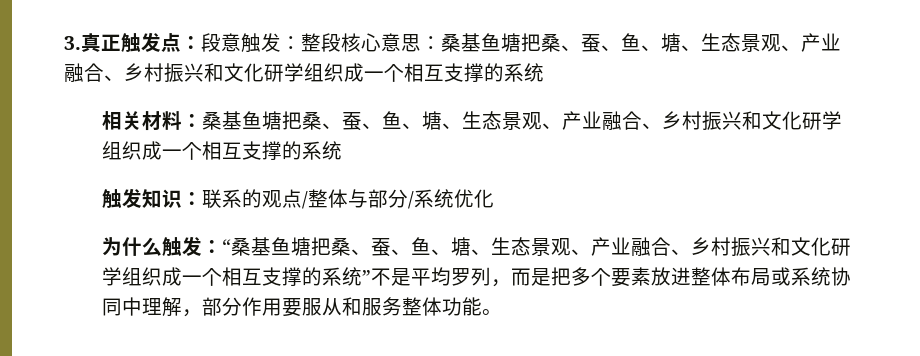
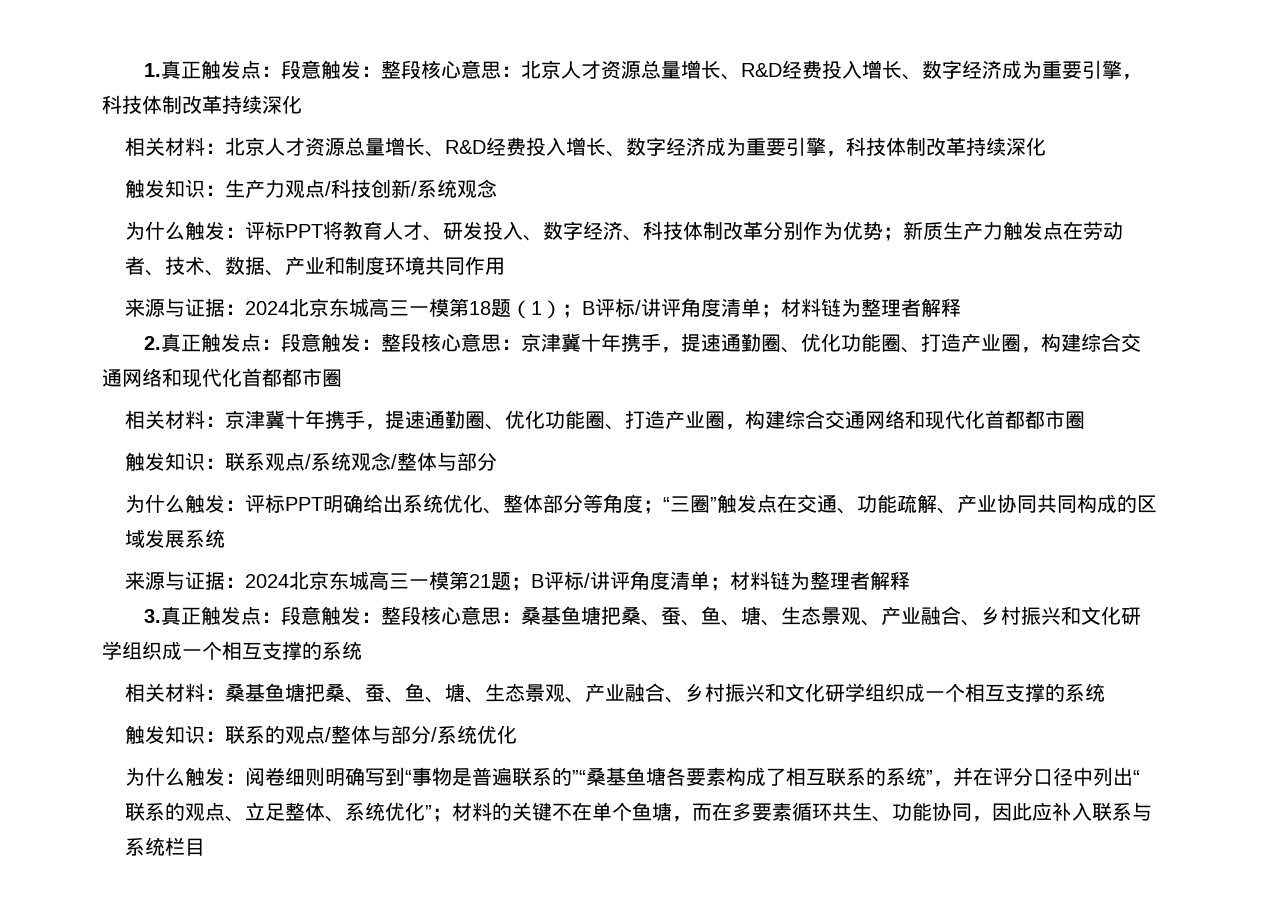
(64, 43) none -> [144,60,1143,80] [102,95,302,114] [125,137,1047,157] [125,179,498,198] [125,221,1124,241] [125,256,506,276] [125,298,962,319] [144,333,1142,353] [102,368,342,388] [125,410,1086,430] [125,452,498,471] [125,494,1158,514] [125,529,226,548] [125,571,911,591] 1.真正触发点：段意触发：整段核心意思：北京人才资源总量增长、R&D经费投入增长、数字经济成为重要引擎，科技体制改革持续深化 // 相关材料：北京人才资源总量增长、R&D经费投入增长、数字经济成为重要引擎，科技体制改革持续深化 // 触发知识：生产力观点/科技创新/系统观念 // 为什么触发：评标PPT将教育人才、研发投入、数字经济、科技体制改革分别作为优势；新质生产力触发点在劳动者、技术、数据、产业和制度环境共同作用 // 来源与证据：2024北京东城高三一模第18题（1）；B评标/讲评角度清单；材料链为整理者解释 // 2.真正触发点：段意触发：整段核心意思：京津冀十年携手，提速通勤圈、优化功能圈、打造产业圈，构建综合交通网络和现代化首都都市圈 // 相关材料：京津冀十年携手，提速通勤圈、优化功能圈、打造产业圈，构建综合交通网络和现代化首都都市圈 // 触发知识：联系观点/系统观念/整体与部分 // 为什么触发：评标PPT明确给出系统优化、整体部分等角度；“三圈”触发点在交通、功能疏解、产业协同共同构成的区域发展系统 // 来源与证据：2024北京东城高三一模第21题；B评标/讲评角度清单；材料链为整理者解释 //
[221,237,851,257] [101,267,851,287] [101,297,502,317] “桑基鱼塘把桑、蚕、鱼、塘、生态景观、产业融合、乡村振兴和文化研学组织成一个相互支撑的系统”不是平均罗列，而是把多个要素放进整体布局或系统协同中理解，部分作用要服从和服务整体功能。 -> [245,767,1141,787] [125,802,1153,822] [125,837,206,856] 阅卷细则明确写到“事物是普遍联系的”“桑基鱼塘各要素构成了相互联系的系统”，并在评分口径中列出“联系的观点、立足整体、系统优化”；材料的关键不在单个鱼塘，而在多要素循环共生、功能协同，因此应补入联系与系统栏目

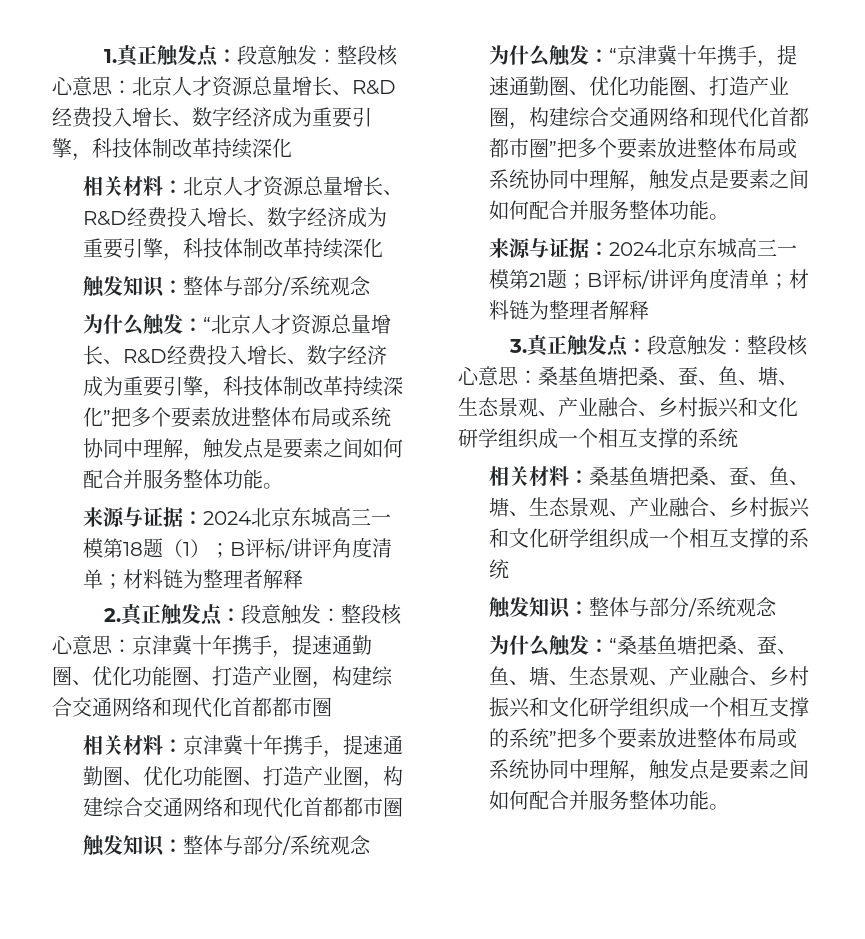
[225,179,498,198] [125,221,1124,241] [125,256,506,276] 生产力观点/科技创新/系统观念 // 为什么触发：评标PPT将教育人才、研发投入、数字经济、科技体制改革分别作为优势；新质生产力触发点在劳动者、技术、数据、产业和制度环境共同作用 -> [183,276,372,296] [83,314,392,336] [83,345,388,366] [83,376,404,399] [83,407,392,428] [83,438,404,461] [83,469,284,489] 整体与部分/系统观念 // 为什么触发：“北京人才资源总量增长、R&D经费投入增长、数字经济成为重要引擎，科技体制改革持续深化”把多个要素放进整体布局或系统协同中理解，触发点是要素之间如何配合并服务整体功能。
[225,452,498,471] [125,494,1158,514] [125,529,226,548] 联系观点/系统观念/整体与部分 // 为什么触发：评标PPT明确给出系统优化、整体部分等角度；“三圈”触发点在交通、功能疏解、产业协同共同构成的区域发展系统 -> [183,835,372,855] [489,45,798,68] [489,76,790,96] [489,107,810,130] [489,138,798,159] [489,169,810,192] [489,200,730,220] 整体与部分/系统观念 // 为什么触发：“京津冀十年携手，提速通勤圈、优化功能圈、打造产业圈，构建综合交通网络和现代化首都都市圈”把多个要素放进整体布局或系统协同中理解，触发点是要素之间如何配合并服务整体功能。
[225,725,518,744] [125,767,1141,787] [125,802,1153,822] [125,837,206,856] 联系的观点/整体与部分/系统优化 // 为什么触发：阅卷细则明确写到“事物是普遍联系的”“桑基鱼塘各要素构成了相互联系的系统”，并在评分口径中列出“联系的观点、立足整体、系统优化”；材料的关键不在单个鱼塘，而在多要素循环共生、功能协同，因此应补入联系与系统栏目 -> [589,597,778,617] [489,635,798,657] [489,666,810,687] [489,697,810,718] [489,728,798,749] [489,759,810,782] [489,790,730,810] 整体与部分/系统观念 // 为什么触发：“桑基鱼塘把桑、蚕、鱼、塘、生态景观、产业融合、乡村振兴和文化研学组织成一个相互支撑的系统”把多个要素放进整体布局或系统协同中理解，触发点是要素之间如何配合并服务整体功能。

